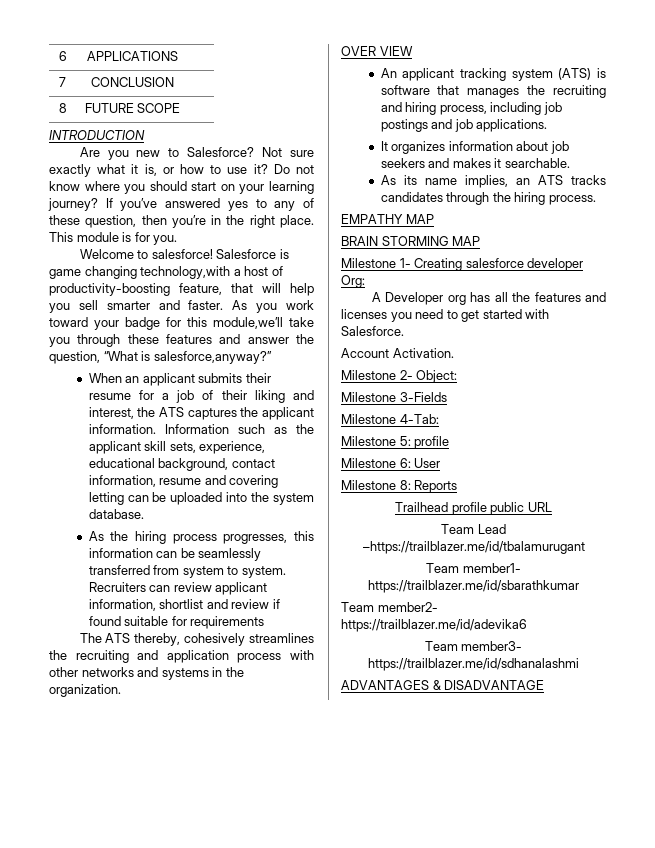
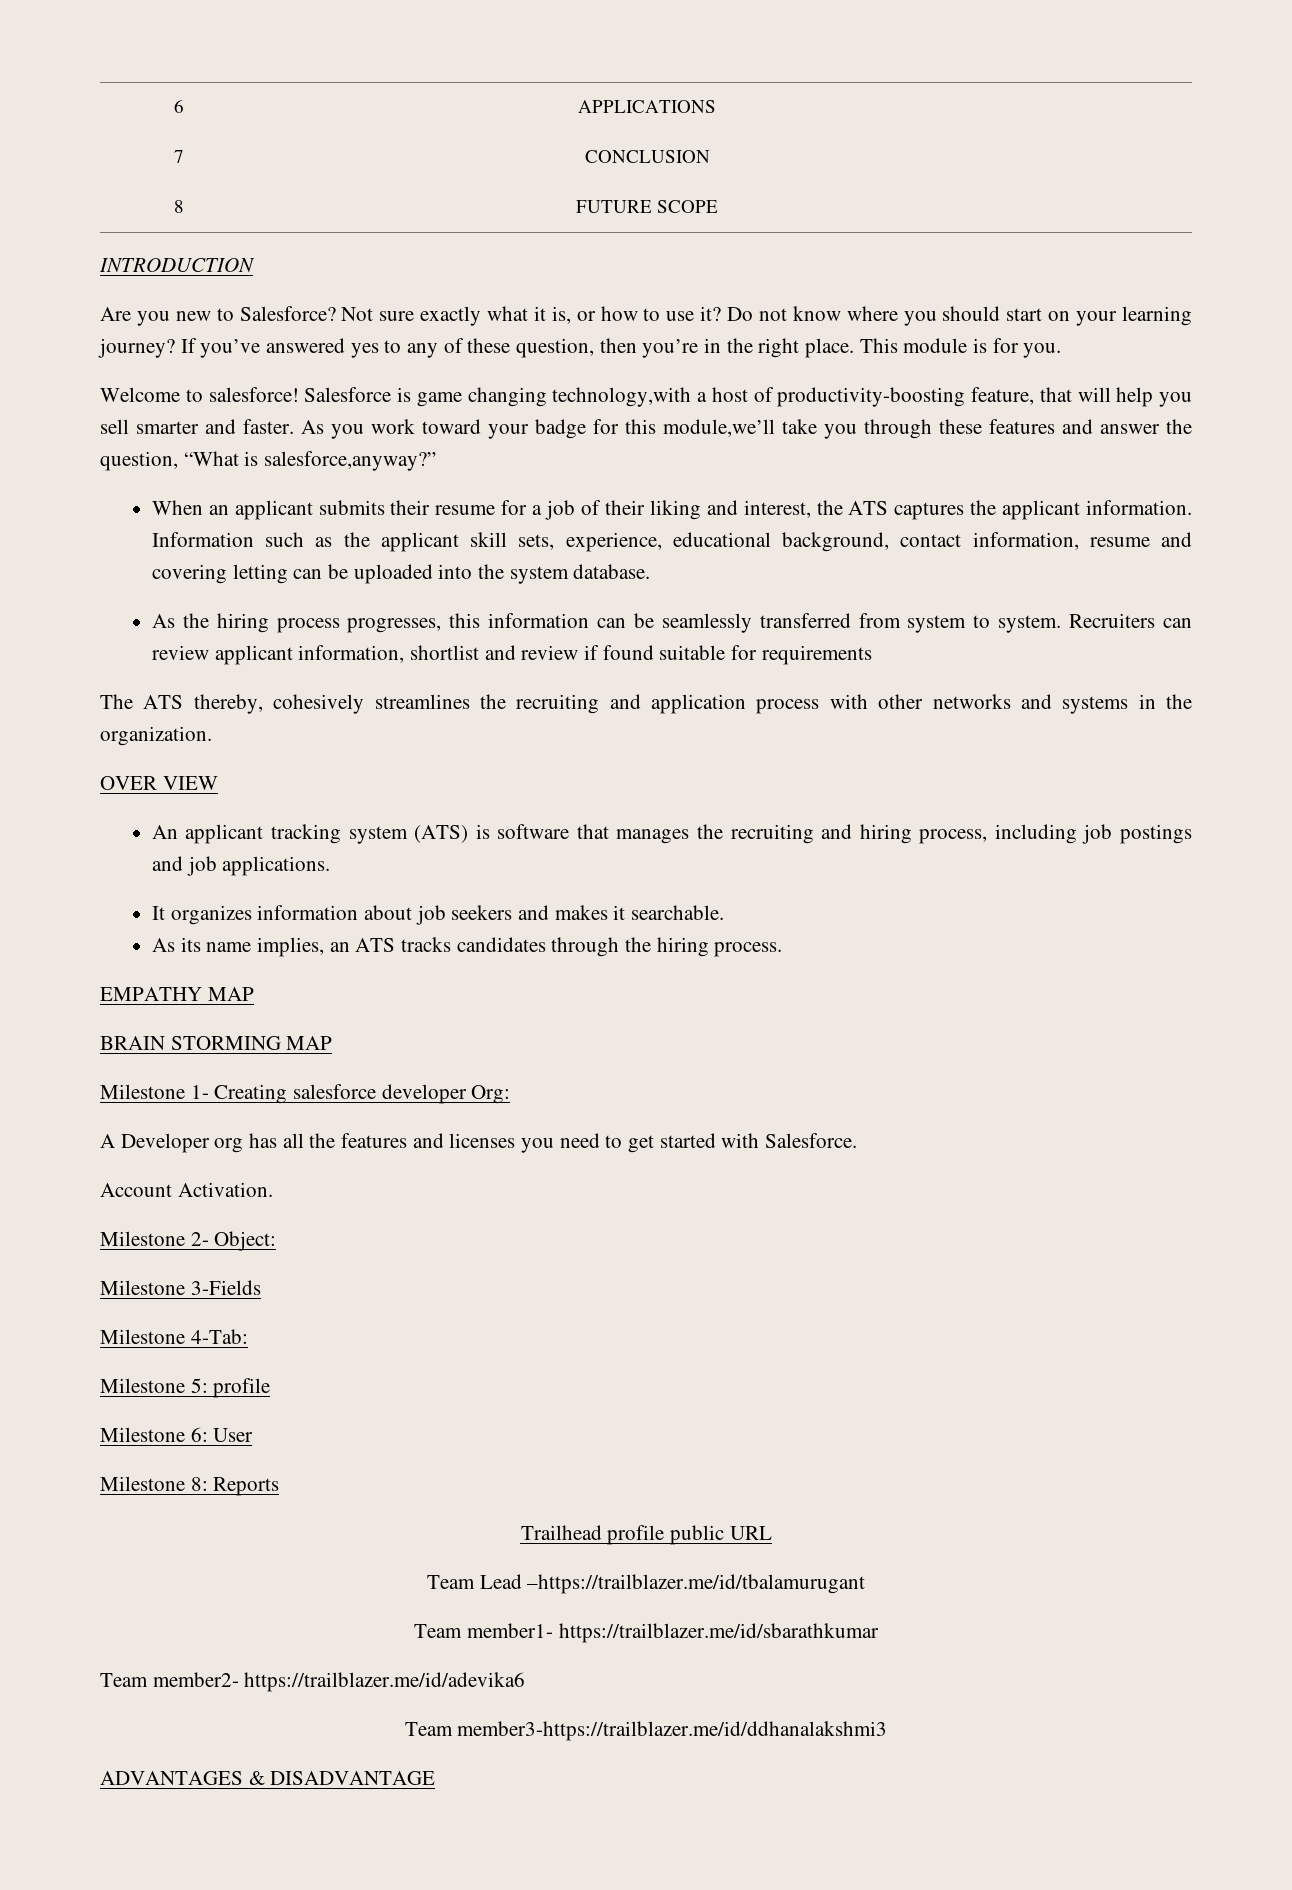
[461,641,523,651] [368,658,579,671] member3- https://trailblazer.me/id/sdhanalashmi -> [457,1721,888,1741] member3-https://trailblazer.me/id/ddhanalakshmi3

